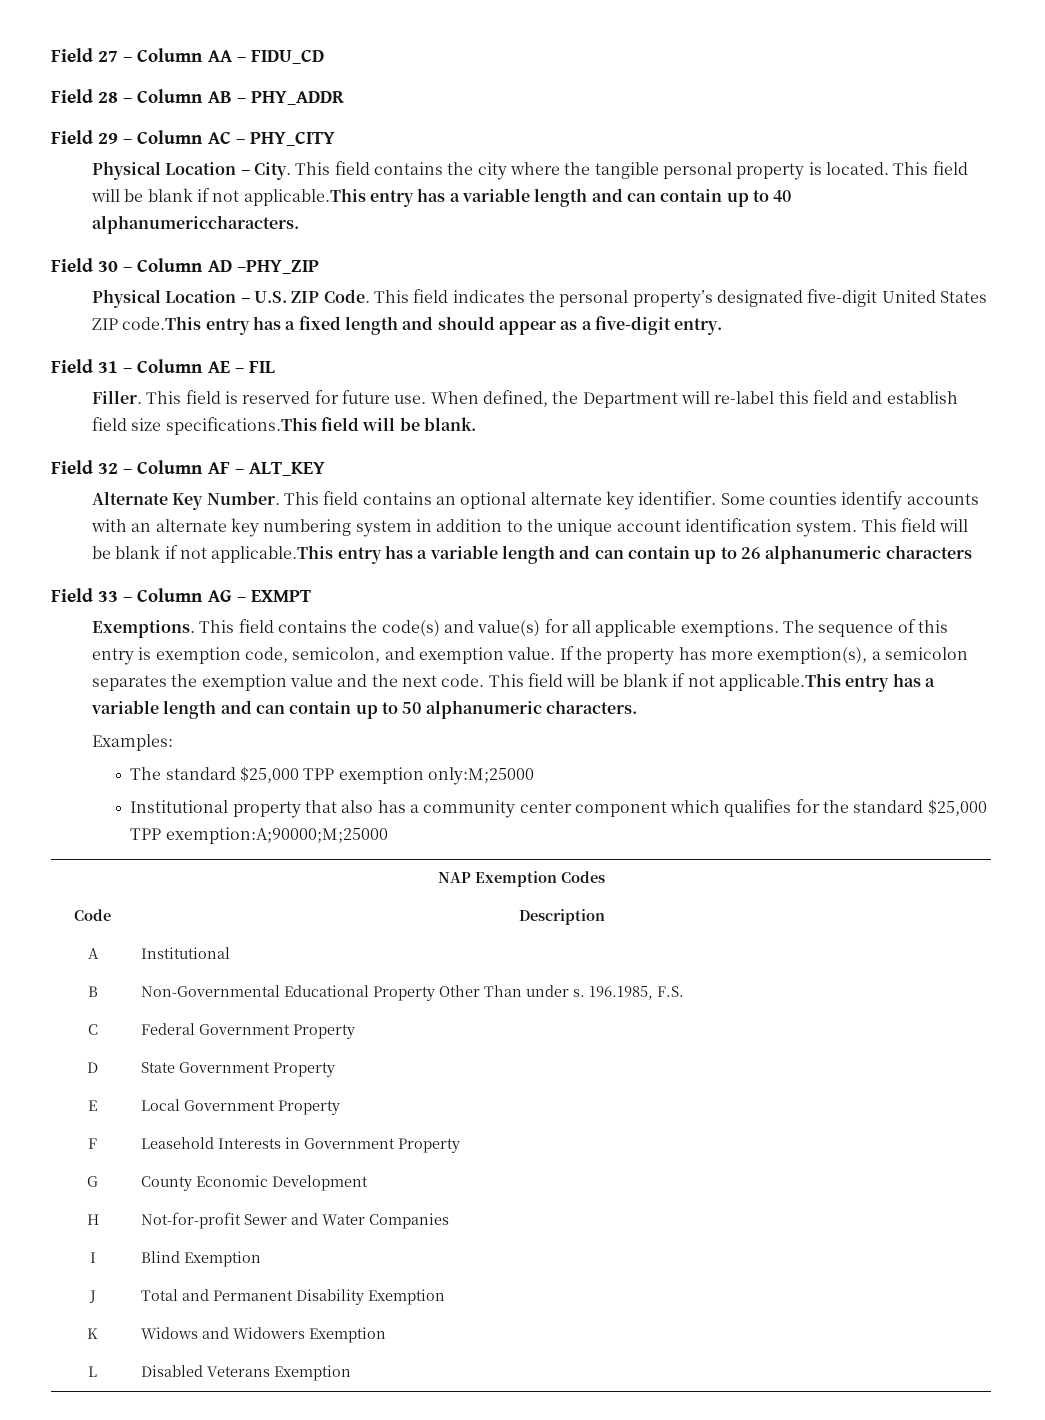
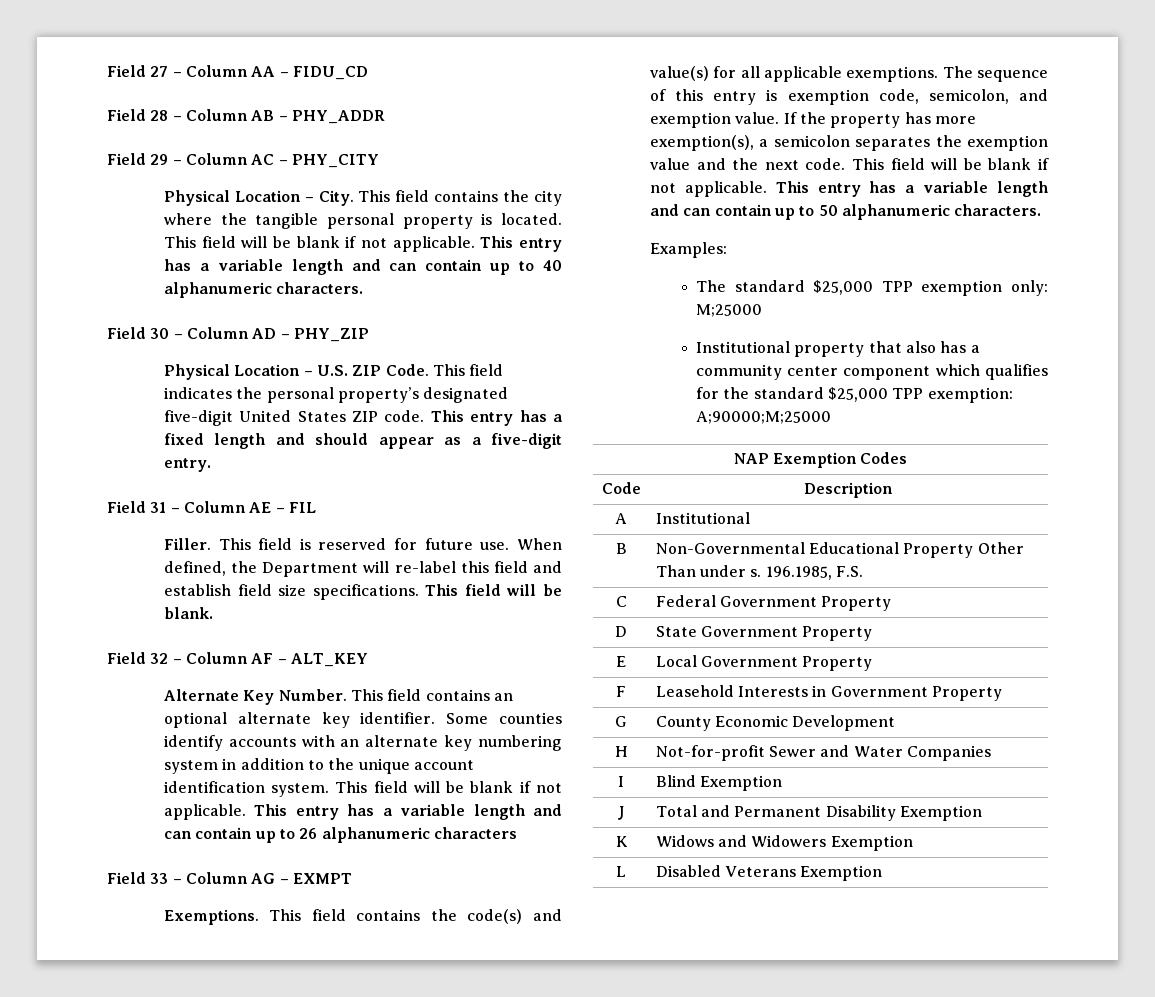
[243,188,366,206] applicable.This -> [392,236,514,252] applicable. This
[92,215,300,234] alphanumericcharacters. -> [163,282,364,298] alphanumeric characters.
[236,260,319,274] –PHY_ZIP -> [280,328,369,342] – PHY_ZIP
[122,316,202,330] code.This -> [384,410,464,422] code. This
[165,417,317,435] specifications.This -> [312,584,459,600] specifications. This
[211,545,334,563] applicable.This -> [163,804,288,820] applicable. This
[718,673,841,691] applicable.This -> [684,181,809,197] applicable. This
[427,767,534,785] only:M;25000 -> [1011,280,1048,296] [695,304,762,317] only: M;25000
[165,827,388,844] exemption:A;90000;M;25000 -> [927,387,1013,403] [695,411,831,424] exemption: A;90000;M;25000

